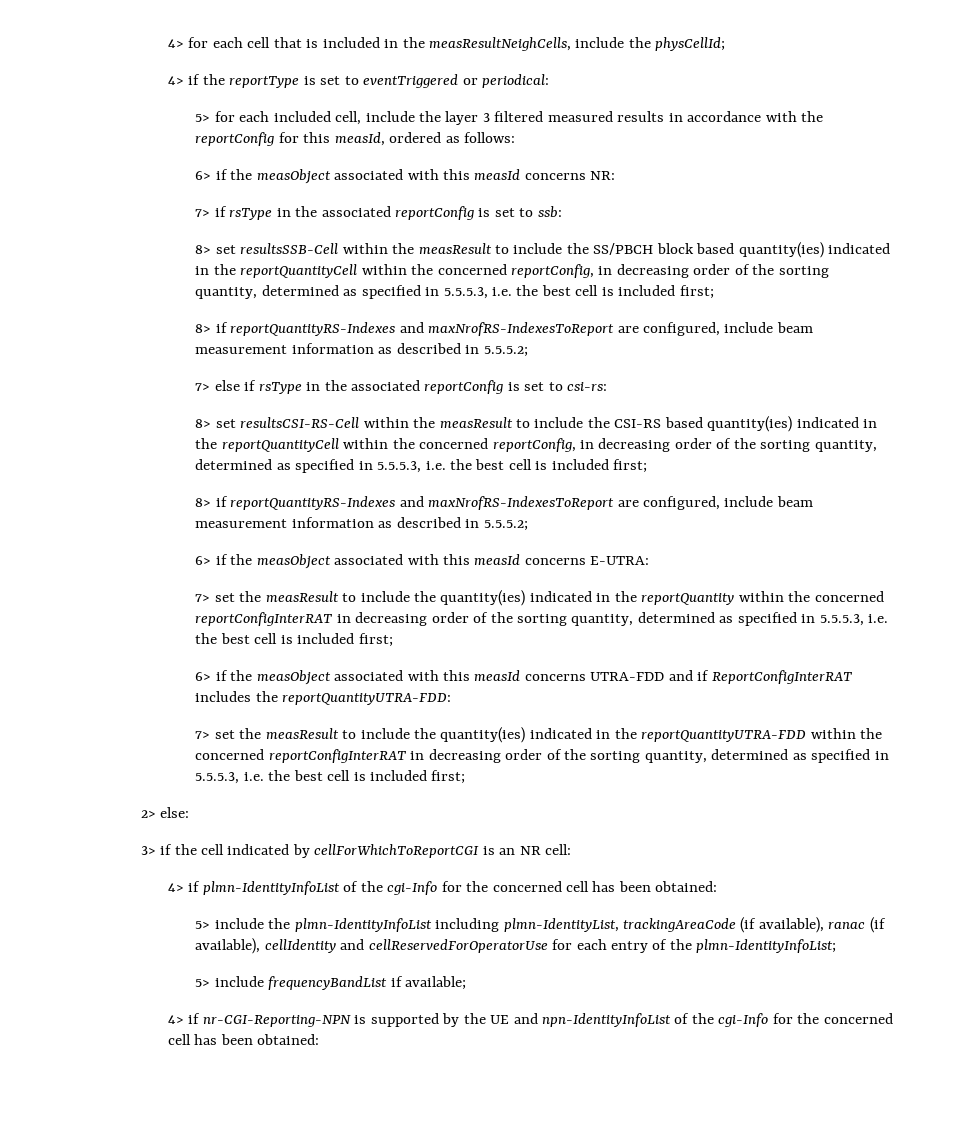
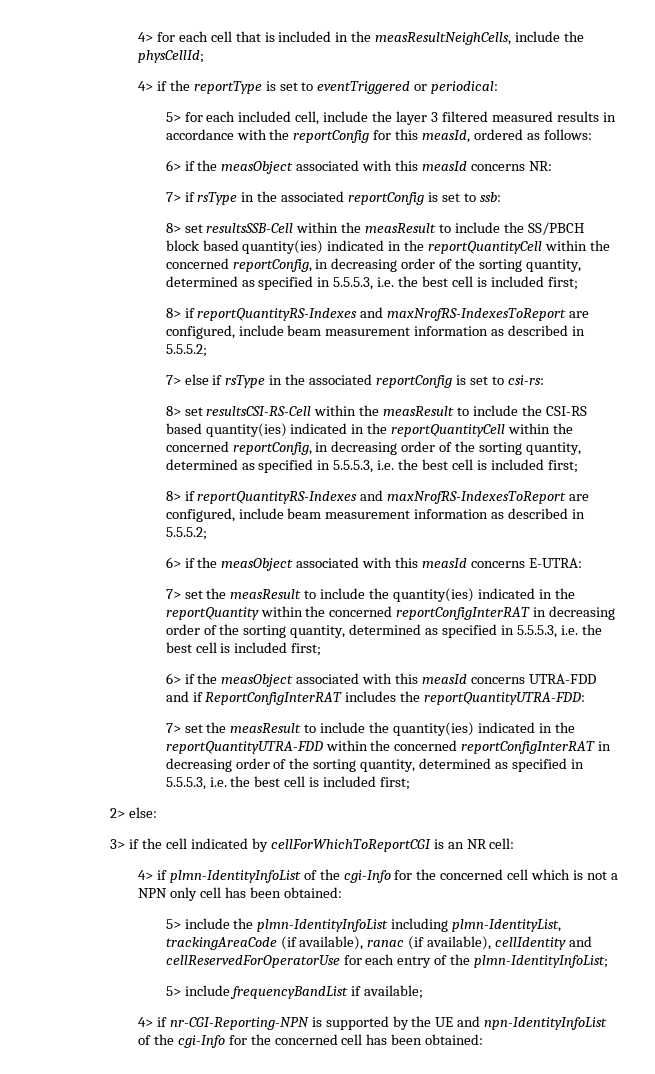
(590, 886) none -> [531,869,618,880] [137,887,221,901] which is not a NPN only cell

